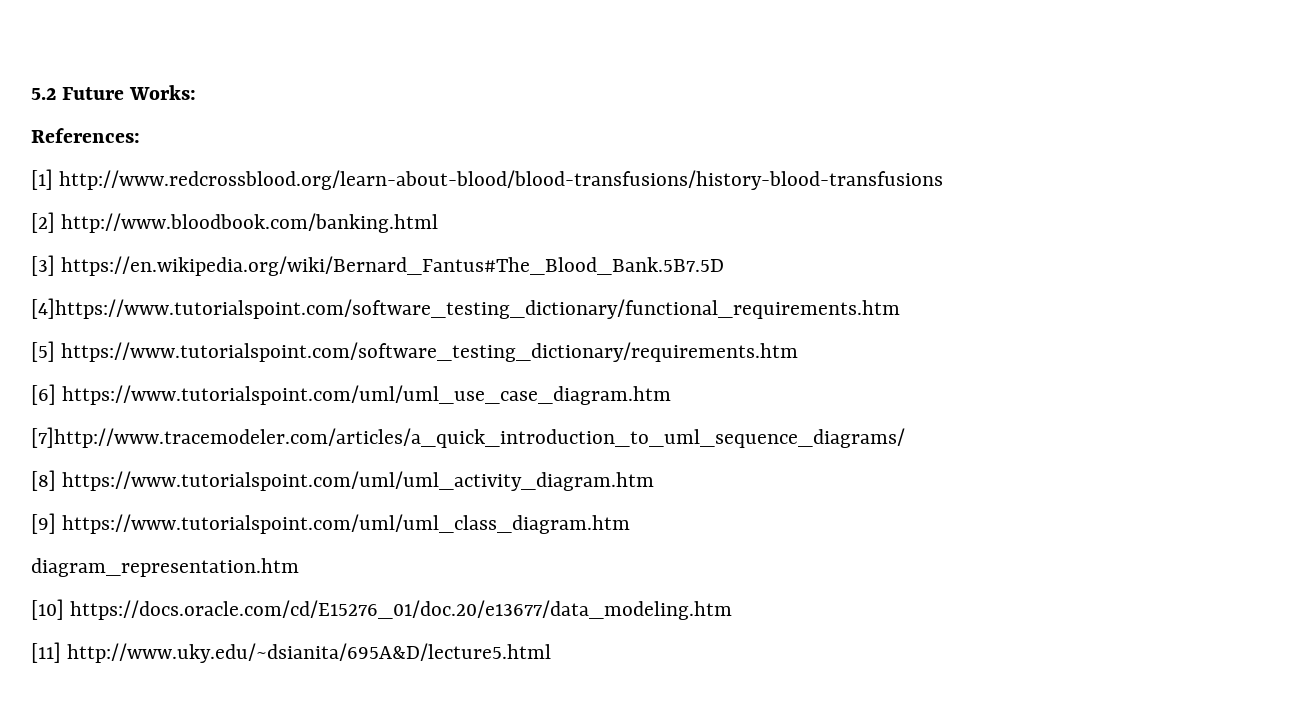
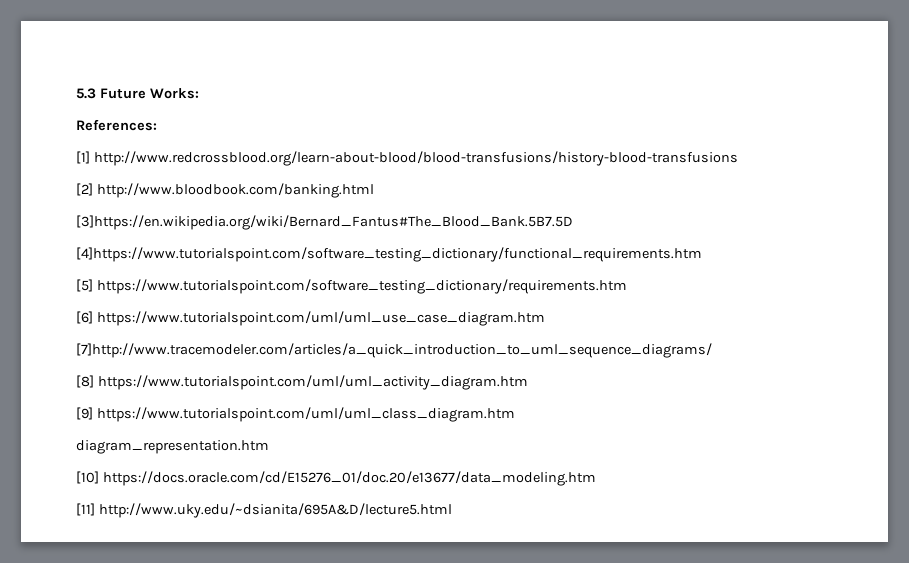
[31,88,56,100] 5.2 -> [76,88,96,99] 5.3
[31,255,725,276] [3] https://en.wikipedia.org/wiki/Bernard_Fantus#The_Blood_Bank.5B7.5D -> [76,215,573,230] [3]https://en.wikipedia.org/wiki/Bernard_Fantus#The_Blood_Bank.5B7.5D

